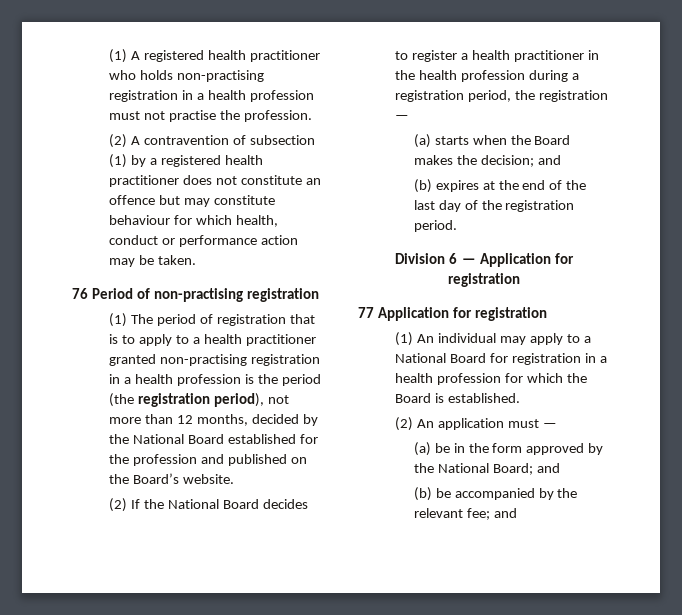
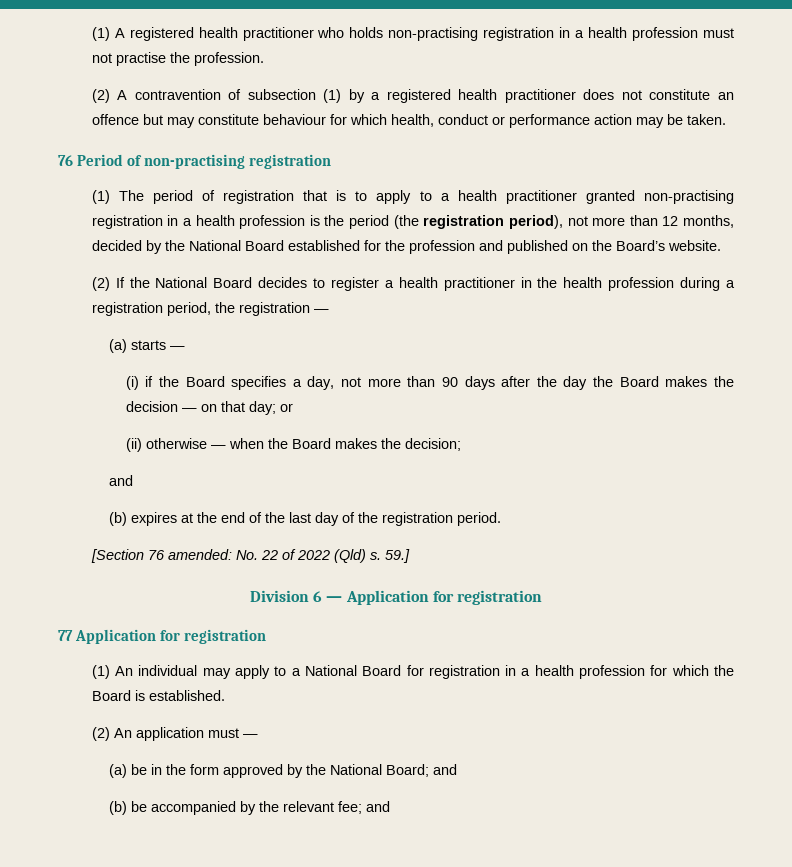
(469, 140) none -> [169,346,185,350] [125,376,735,390] [125,401,293,415] [125,438,226,452] — // (i) if the Board specifies a day, not more than 90 days after the day the Board makes the decision — on that day; or // (ii) otherwise —
(534, 161) none -> (461, 444) //
(457, 226) none -> [90,549,410,563] // [Section 76 amended: No. 22 of 2022 (Qld) s. 59.]

